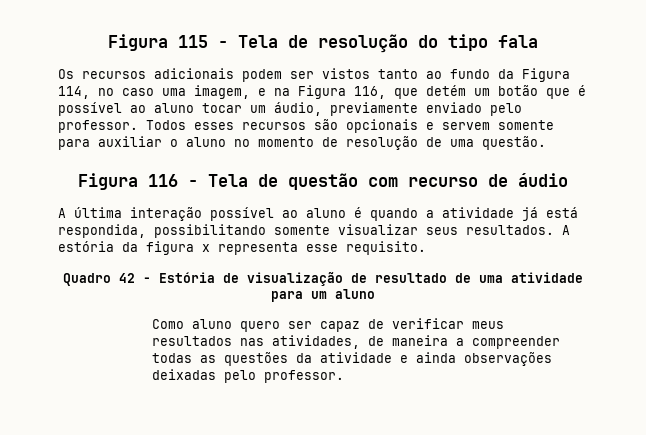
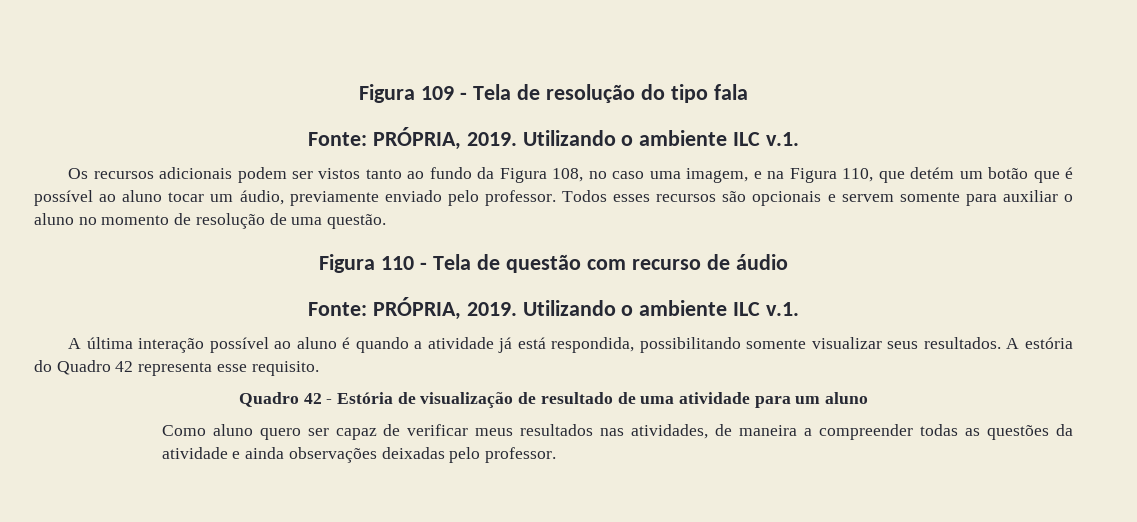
[108,34,208,51] Figura 115 -> [359,84,455,103] Figura 109
(538, 41) none -> [307,127,800,150] // Fonte: PRÓPRIA, 2019. Utilizando o ambiente ILC v.1.
[58,86,90,99] 114, -> [552,168,584,182] 108,
[354,86,386,99] 116, -> [842,168,874,182] 110,
[148,174,178,187] 116 -> [381,256,415,270] 110
(568, 180) none -> [307,297,800,320] // Fonte: PRÓPRIA, 2019. Utilizando o ambiente ILC v.1.
[122,241,210,255] da figura x -> [34,360,134,375] do Quadro 42

